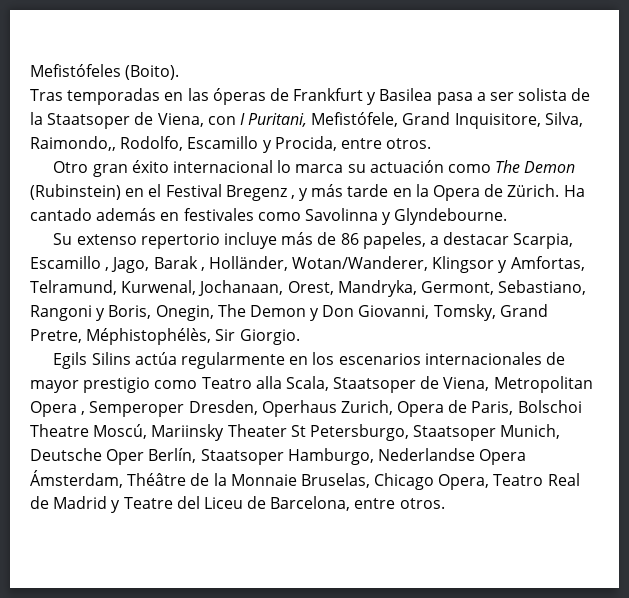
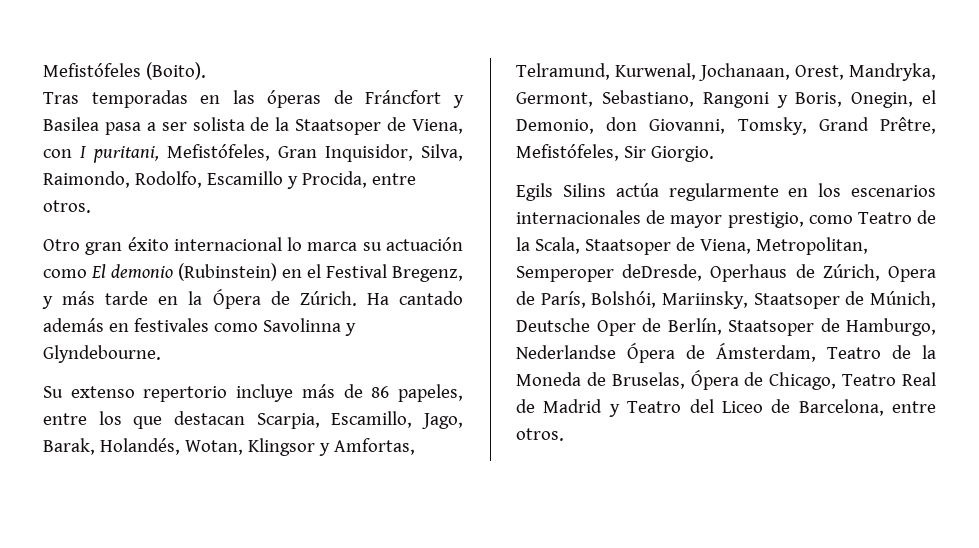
[293,88,364,101] Frankfurt -> [365,90,442,104] Fráncfort
[248,112,583,129] [30,136,116,151] Puritani, Mefistófele, Grand Inquisitore, Silva, Raimondo,, -> [92,144,463,163] [43,171,130,188] puritani, Mefistófeles, Gran Inquisidor, Silva, Raimondo,
[495,160,576,173] The Demon -> [91,264,173,278] El demonio
[225,185,295,201] Bregenz , -> [392,266,463,282] Bregenz,
[433,184,560,201] Opera de Zürich. -> [212,289,357,309] Ópera de Zúrich.
[429,232,574,249] [30,256,429,273] a destacar Scarpia, Escamillo , Jago, Barak , Holländer, Wotan/Wanderer, -> [43,411,463,429] [43,438,243,455] entre los que destacan Scarpia, Escamillo, Jago, Barak, Holandés, Wotan,
[217,304,355,321] The Demon y Don -> [921,90,936,104] [516,117,638,134] el Demonio, don
[30,328,212,345] Pretre, Méphistophélès, -> [880,117,936,134] [516,144,619,161] Prêtre, Mefistófeles,
[83,377,151,393] prestigio -> [727,212,804,228] prestigio,
[255,376,282,389] alla -> [917,210,936,224] [516,237,530,251] de la
[493,376,593,393] [30,400,582,417] [30,424,561,441] Metropolitan Opera , Semperoper Dresden, Operhaus Zurich, Opera de Paris, Bolschoi Theatre Moscú, Mariinsky Theater St Petersburgo, Staatsoper Munich, -> [755,237,868,255] [516,264,936,282] [516,291,936,309] Metropolitan, Semperoper deDresde, Operhaus de Zúrich, Opera de París, Bolshói, Mariinsky, Staatsoper de Múnich,
(145, 457) none -> [642,318,661,332] de
(284, 457) none -> [820,318,840,332] de
[479,449,527,465] [30,470,490,490] Opera Ámsterdam, Théâtre de la Monnaie Bruselas, Chicago Opera, -> [627,343,936,363] [516,370,837,390] Ópera de Ámsterdam, Teatro de la Moneda de Bruselas, Ópera de Chicago,
[123,496,243,509] Teatre del Liceu -> [627,399,763,413] Teatro del Liceo

